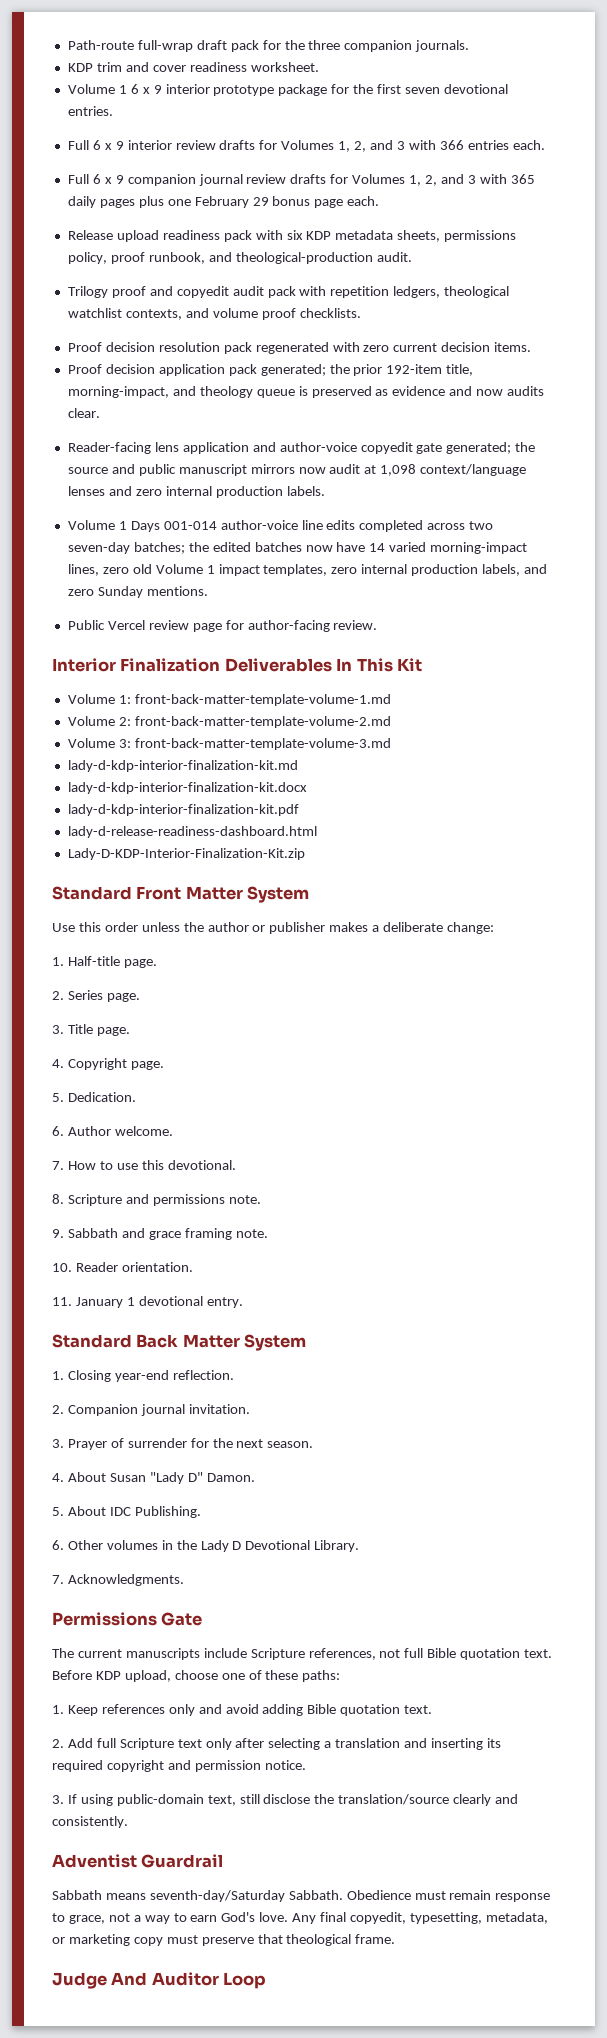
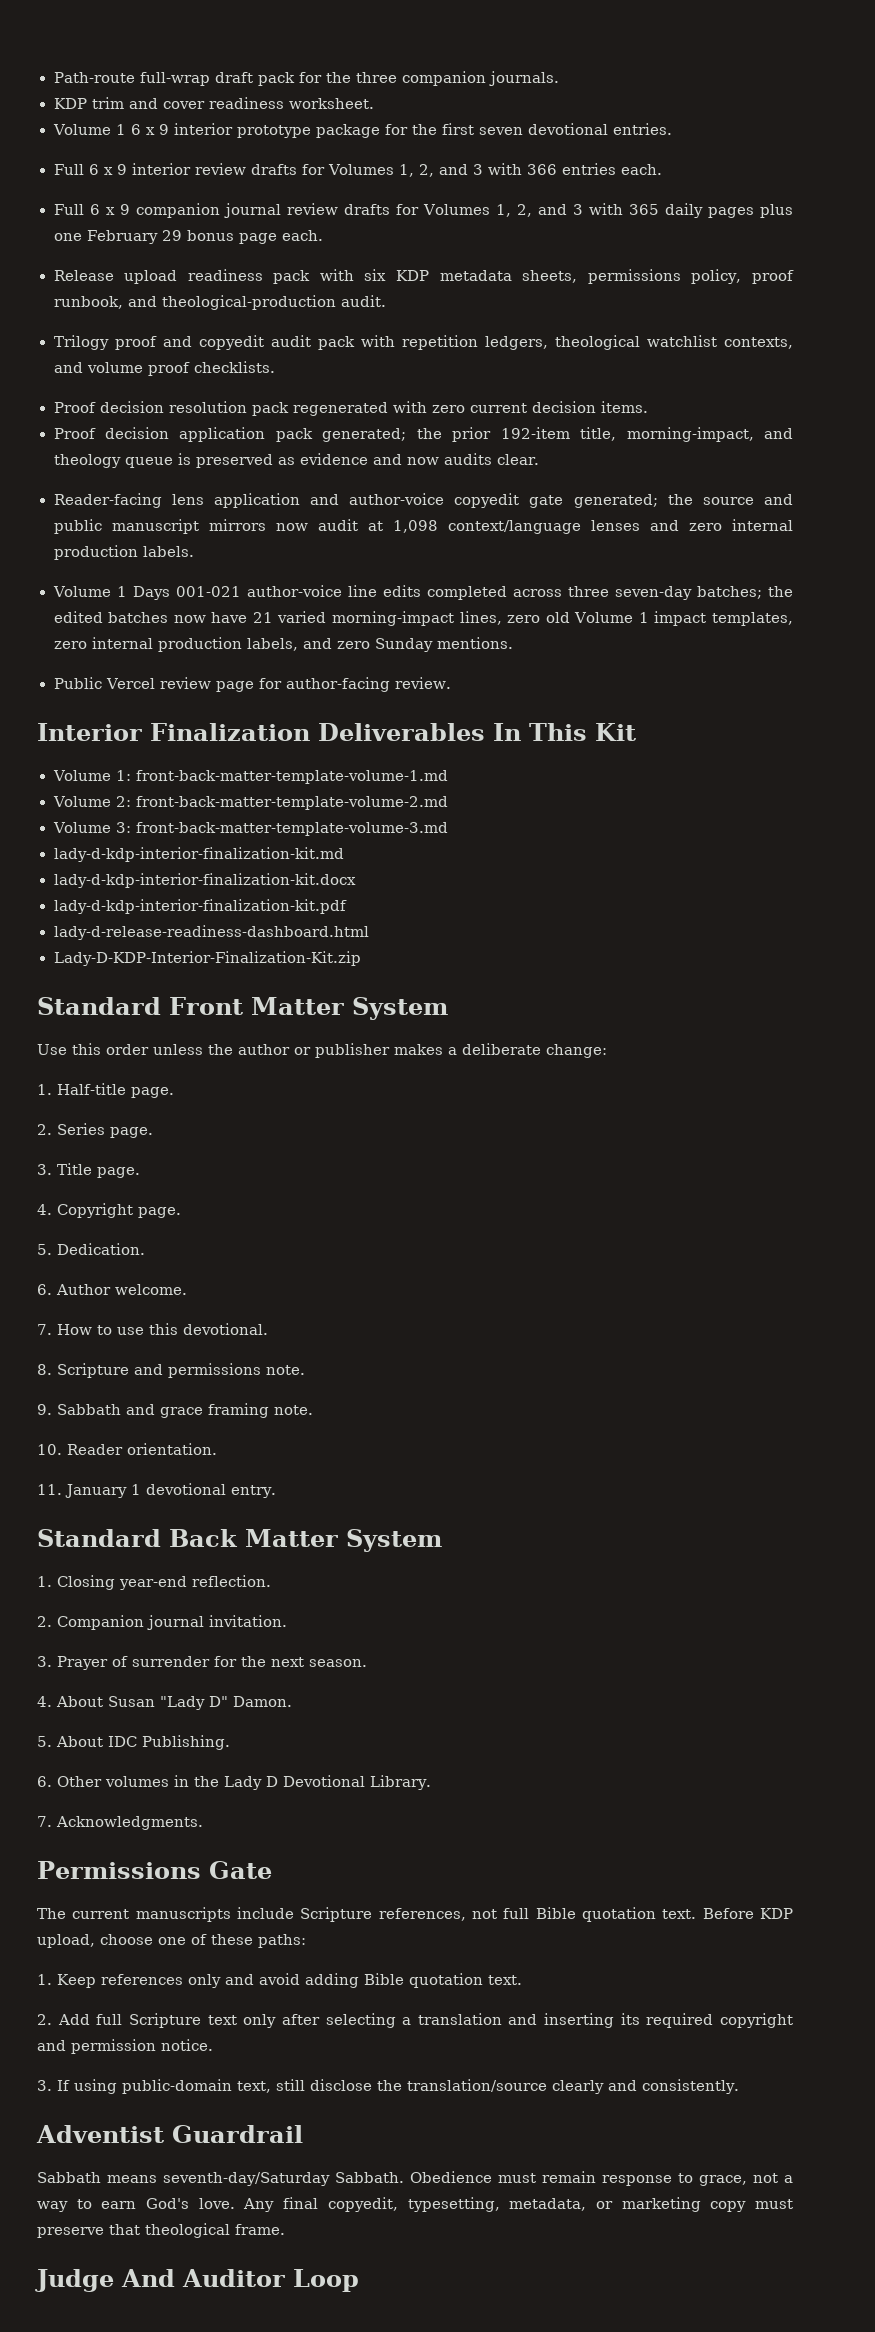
[163,521,217,530] 001-014 -> [176,586,242,597] 001-021
[469,521,494,530] two -> [568,586,610,597] three
[369,543,386,552] 14 -> [252,612,273,623] 21

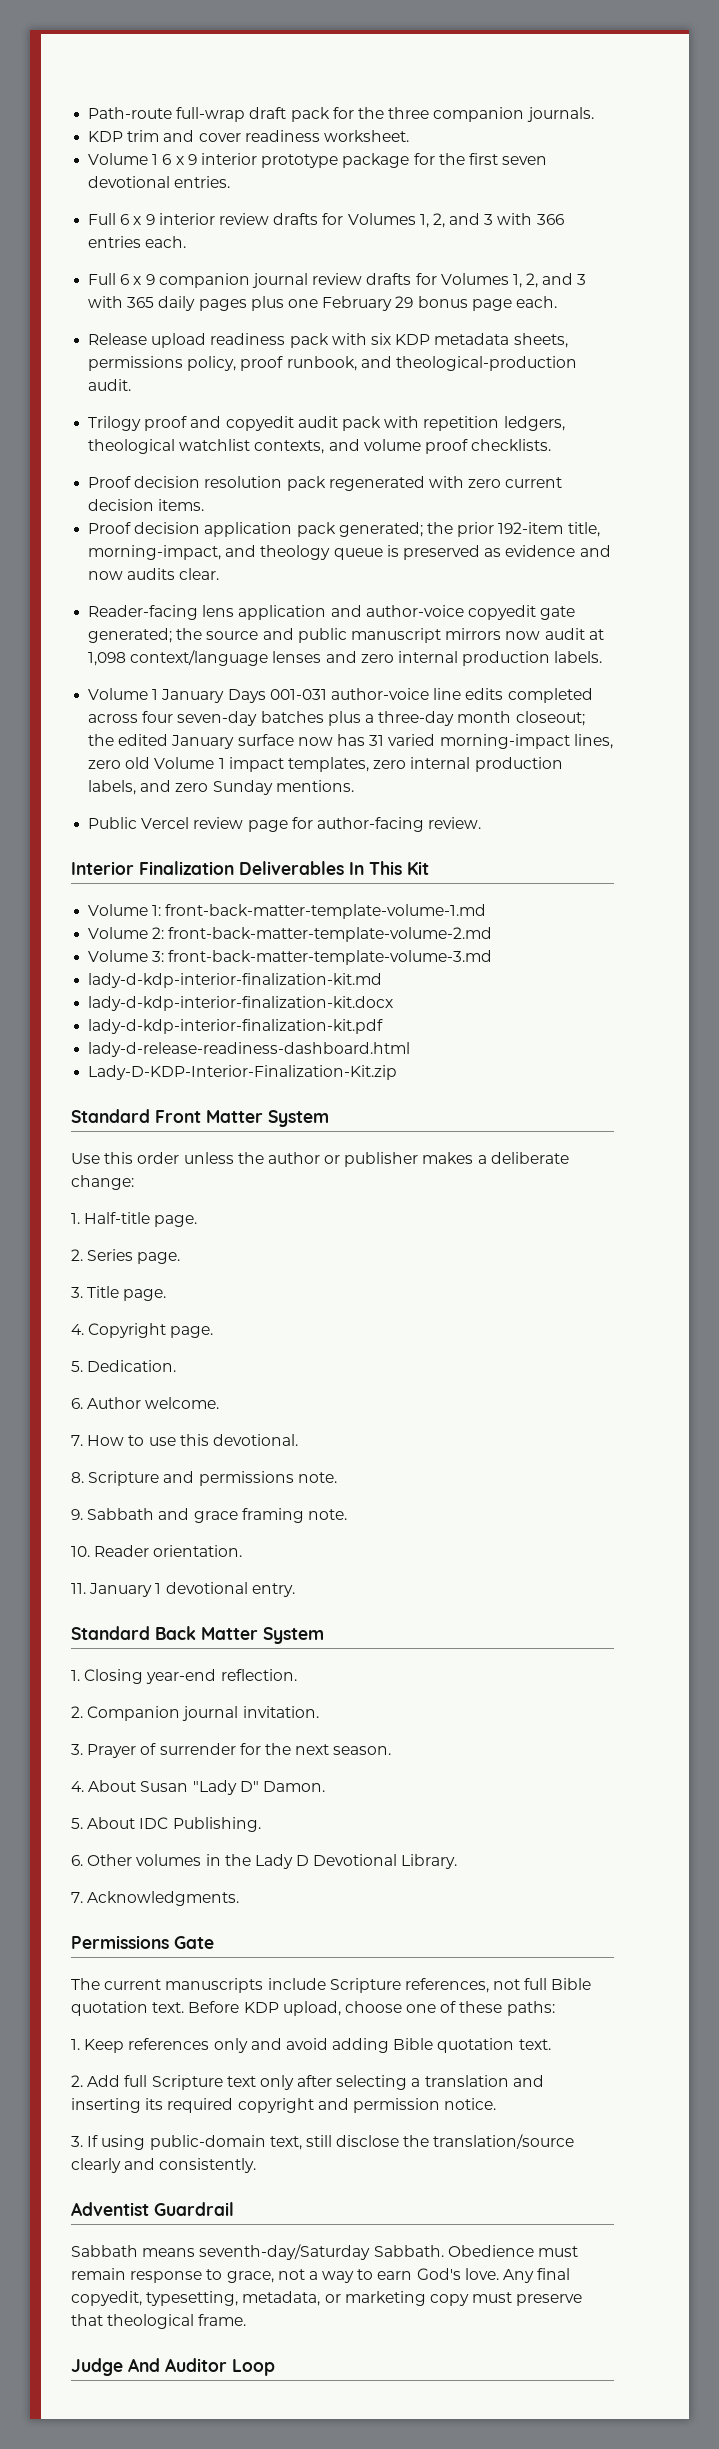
[133,586,242,600] Days 001-021 -> [161,689,327,703] January Days 001-031
[568,586,793,600] [53,611,273,623] three seven-day batches; the edited batches now have 21 -> [142,711,585,726] [88,734,385,749] four seven-day batches plus a three-day month closeout; the edited January surface now has 31

